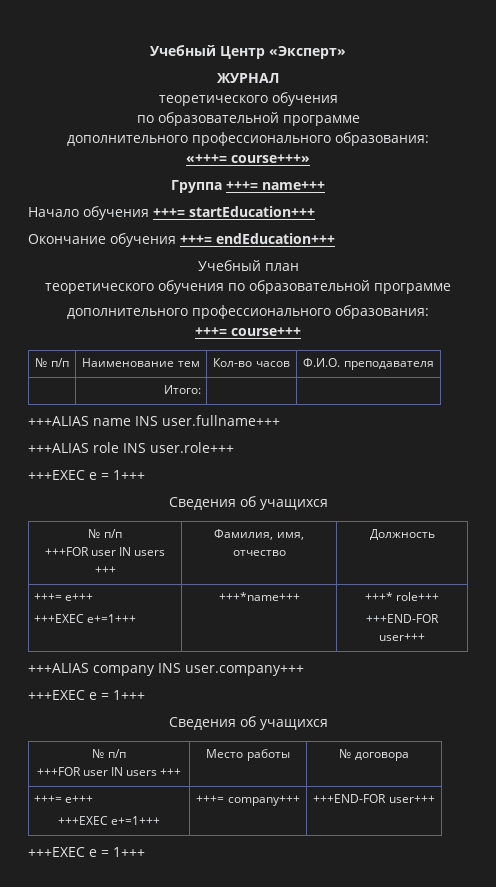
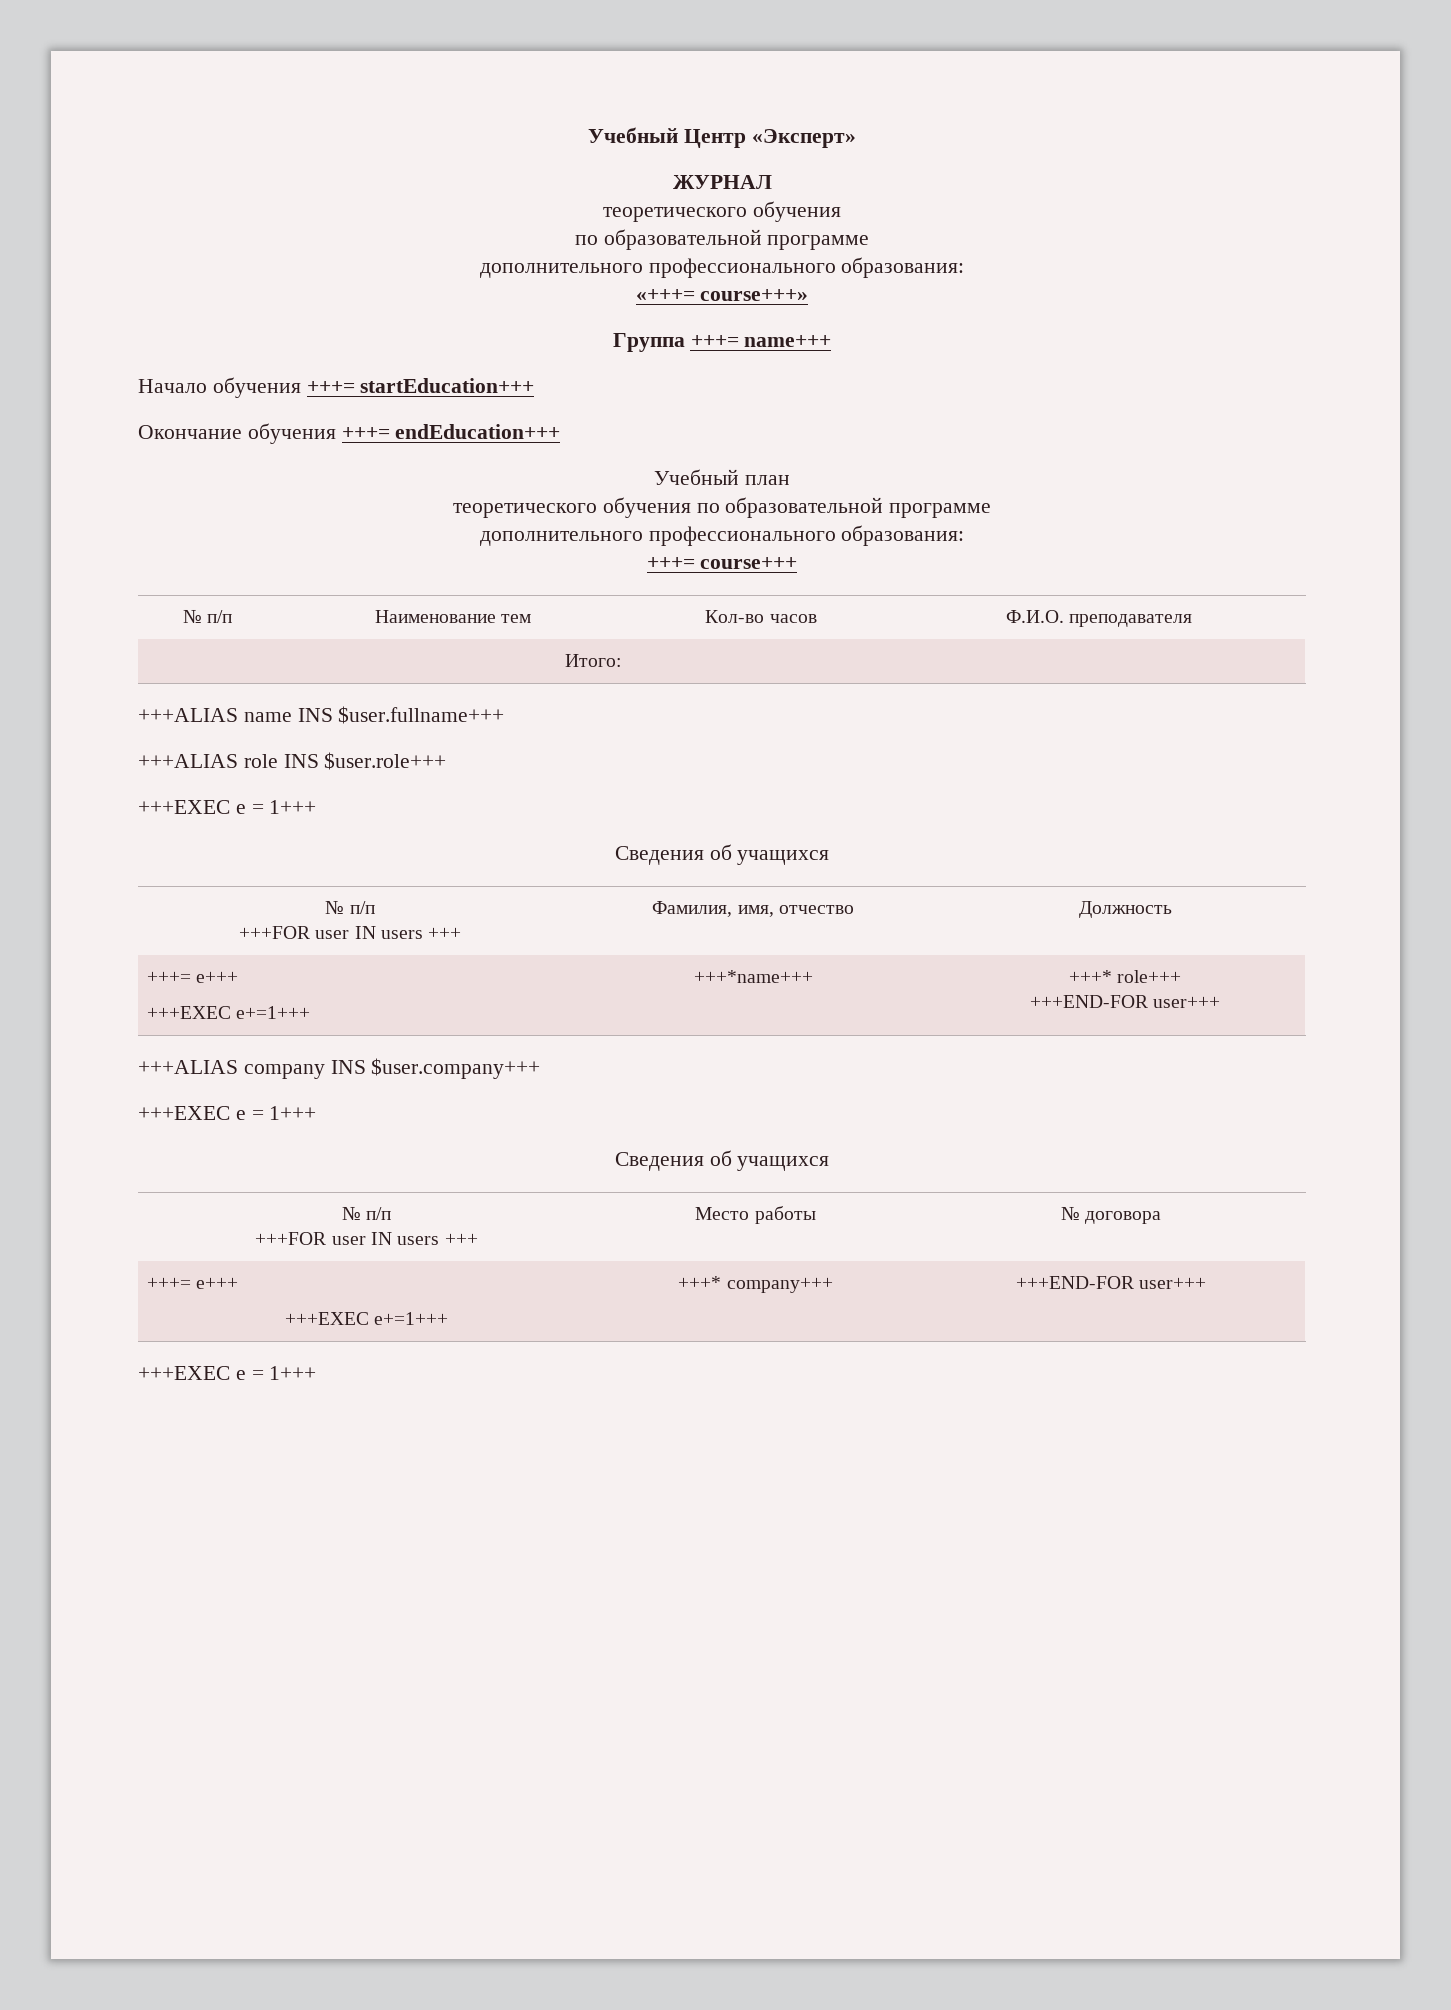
[162,415,280,426] user.fullname+++ -> [338,706,505,724] $user.fullname+++
[150,442,234,453] user.role+++ -> [324,752,447,770] $user.role+++
[185,665,304,676] user.company+++ -> [371,1058,541,1079] $user.company+++
[196,795,225,803] +++= -> [678,1276,722,1289] +++*

